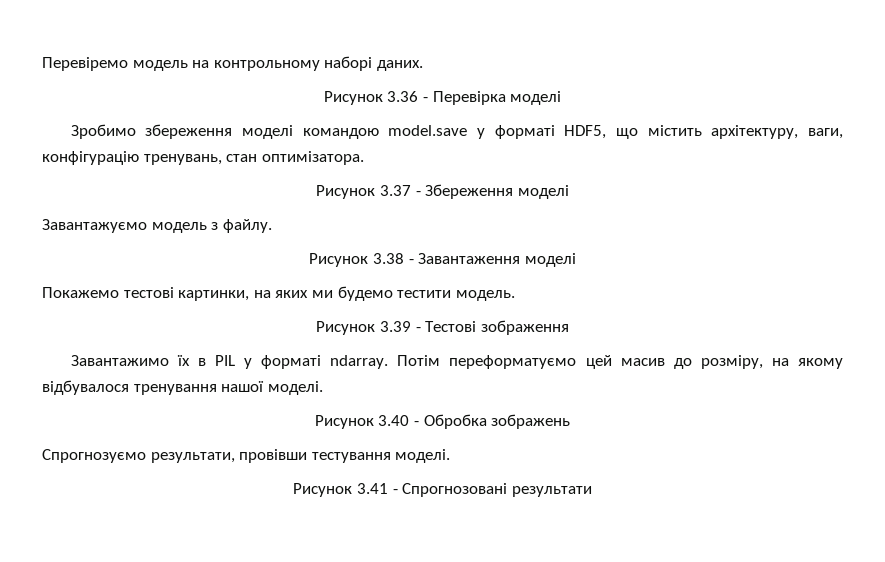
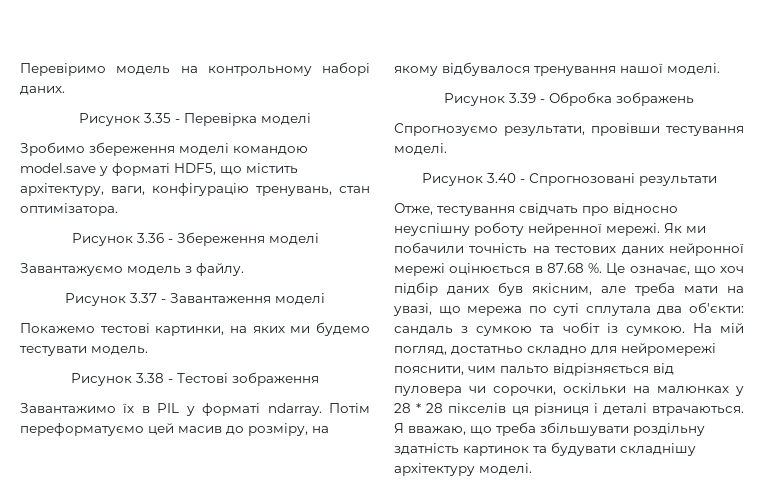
[42,57,128,71] Перевіремо -> [20,63,106,76] Перевіримо
[387,91,419,102] 3.36 -> [144,113,171,123] 3.35
[379,185,411,196] 3.37 -> [136,233,164,243] 3.36
[372,253,404,264] 3.38 -> [130,293,157,303] 3.37
[397,290,452,298] тестити -> [20,346,87,356] тестувати
[379,321,411,332] 3.39 -> [136,373,164,383] 3.38
[378,415,410,426] 3.40 -> [509,93,536,103] 3.39
[356,483,388,494] 3.41 -> [486,173,516,183] 3.40
(592, 491) none -> [394,203,678,216] [394,222,706,236] [394,242,744,256] [394,263,744,276] [394,282,744,296] [393,302,744,316] [394,322,744,336] [394,343,716,356] [394,363,674,376] [394,383,744,396] [394,403,744,416] [394,422,705,436] [394,442,696,456] [394,463,532,476] // Отже, тестування свідчать про відносно неуспішну роботу нейренної мережі. Як ми побачили точність на тестових даних нейронної мережі оцінюється в 87.68 %. Це означає, що хоч підбір даних був якісним, але треба мати на увазі, що мережа по суті сплутала два об'єкти: сандаль з сумкою та чобіт із сумкою. На мій погляд, достатньо складно для нейромережі пояснити, чим пальто відрізняється від пуловера чи сорочки, оскільки на малюнках у 28 * 28 пікселів ця різниця і деталі втрачаються. Я вважаю, що треба збільшувати роздільну здатність картинок та будувати складнішу архітектуру моделі.

